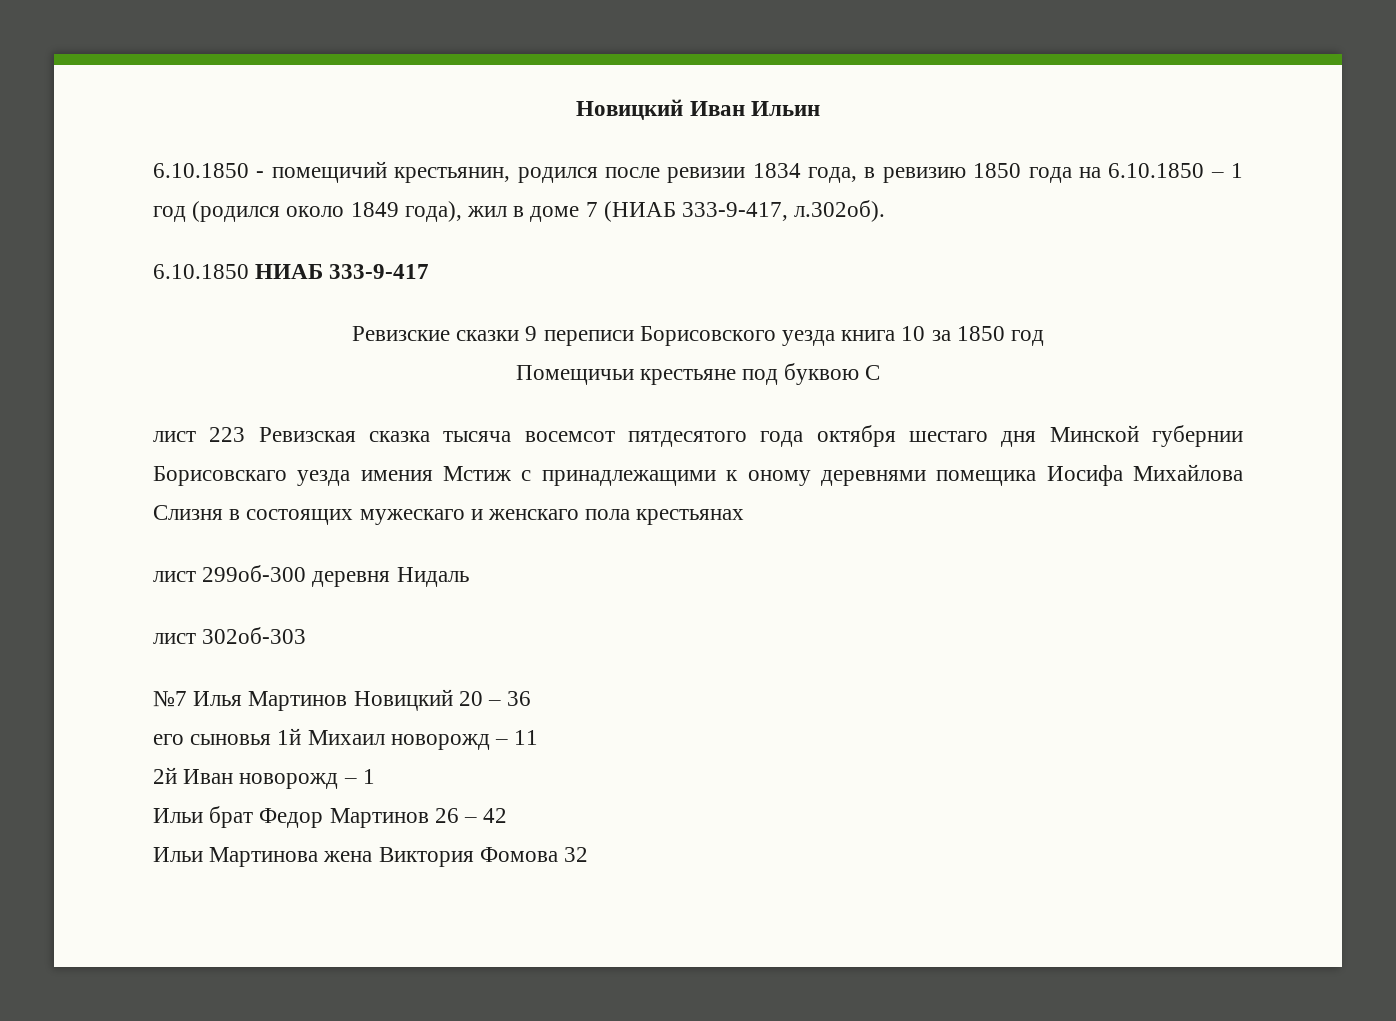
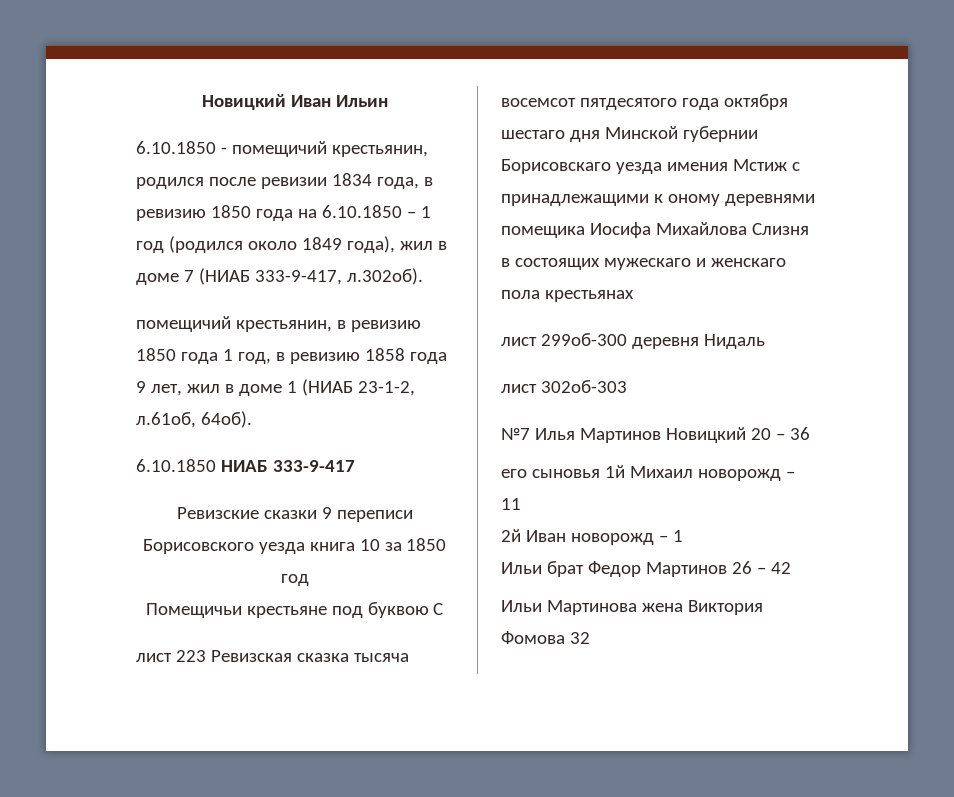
(886, 211) none -> [136,316,421,332] [136,348,447,364] [136,379,415,396] [136,411,252,428] // помещичий крестьянин, в ревизию 1850 года 1 год, в ревизию 1858 года 9 лет, жил в доме 1 (НИАБ 23-1-2, л.61об, 64об).

